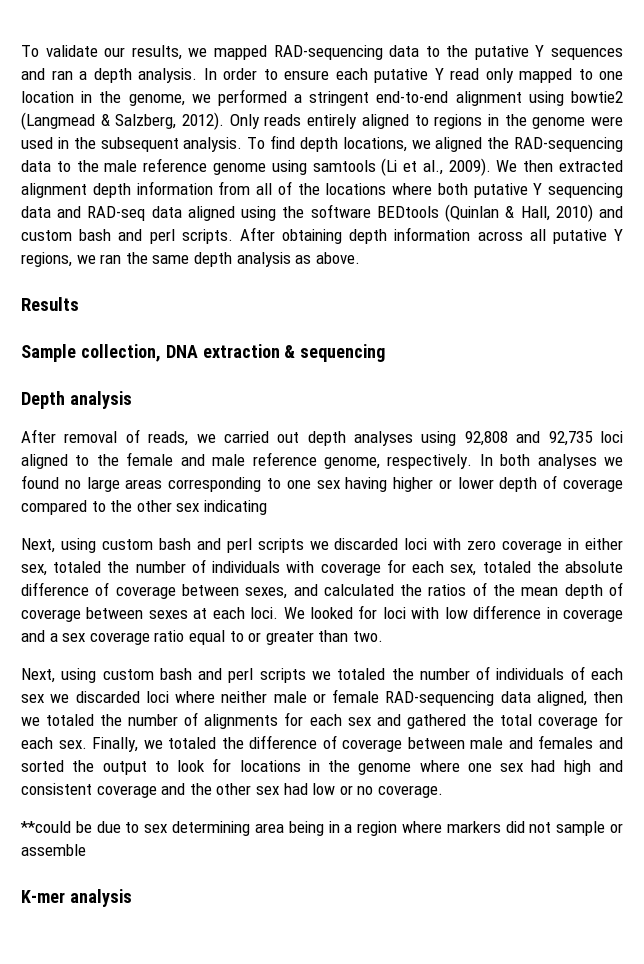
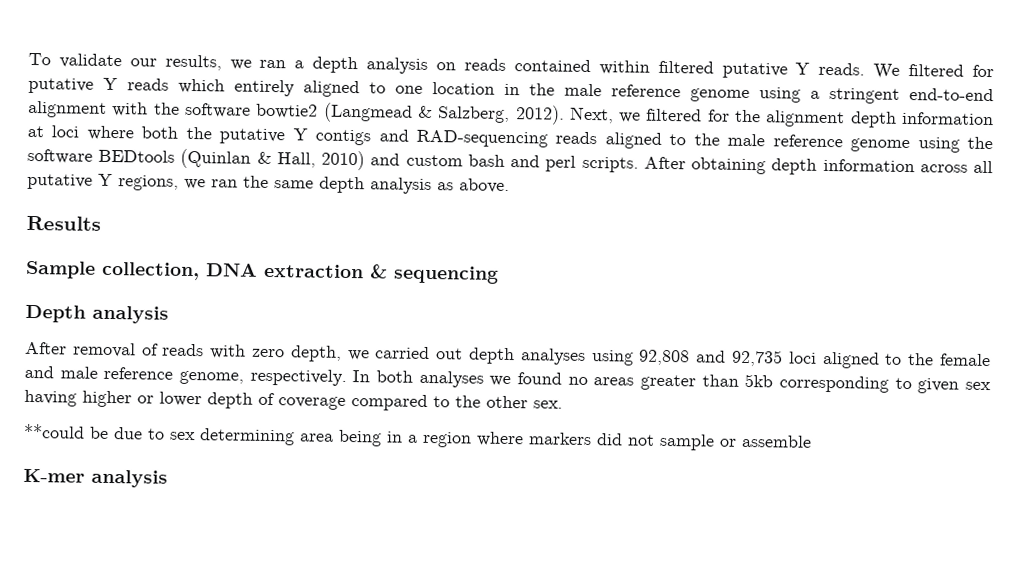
[213,45,623,60] [21,68,572,83] mapped RAD-sequencing data to the putative Y sequences and ran a depth analysis. In order to ensure each putative Y read only mapped -> [259,56,995,79] [28,77,360,98] ran a depth analysis on reads contained within filtered putative Y reads. We filtered for putative Y reads which entirely aligned
[128,89,287,106] genome, we performed -> [564,83,801,103] male reference genome using
[528,91,564,106] using -> [112,102,251,118] with the software
[229,114,623,129] [21,135,623,152] [21,160,51,172] Only reads entirely aligned to regions in the genome were used in the subsequent analysis. To find depth locations, we aligned the RAD-sequencing data -> [569,106,994,128] [27,125,662,149] Next, we filtered for the alignment depth information at loci where both the putative Y contigs and RAD-sequencing reads aligned
[312,158,623,176] [21,181,623,198] [21,206,277,221] samtools (Li et al., 2009). We then extracted alignment depth information from all of the locations where both putative Y sequencing data and RAD-seq data aligned using -> (960, 145) none
[148,431,189,446] reads, -> [162,343,342,362] reads with zero depth,
[86,477,163,492] large areas -> [593,373,774,391] areas greater than 5kb
[286,480,311,489] one -> [917,378,960,394] given
[176,500,267,515] [21,538,624,553] [21,559,623,576] [21,582,623,599] [21,605,624,622] [21,630,383,645] [21,666,623,683] [21,689,623,706] [21,712,623,729] [21,735,623,752] [21,758,623,775] [21,783,443,798] sex indicating // Next, using custom bash and perl scripts we discarded loci with zero coverage in either sex, totaled the number of individuals with coverage for each sex, totaled the absolute difference of coverage between sexes, and calculated the ratios of the mean depth of coverage between sexes at each loci. We looked for loci with low difference in coverage and a sex coverage ratio equal to or greater than two. // Next, using custom bash and perl scripts we totaled the number of individuals of each sex we discarded loci where neither male or female RAD-sequencing data aligned, then we totaled the number of alignments for each sex and gathered the total coverage for each sex. Finally, we totaled the difference of coverage between male and females and sorted the output to look for locations in the genome where one sex had high and consistent coverage and the other sex had low or no coverage. -> [533,400,563,409] sex.

